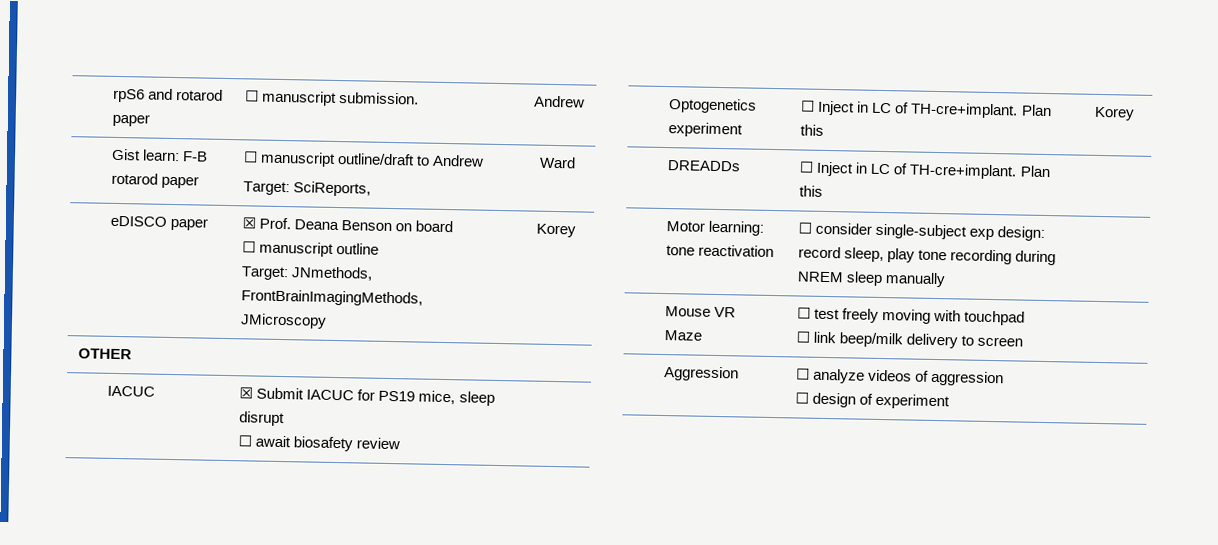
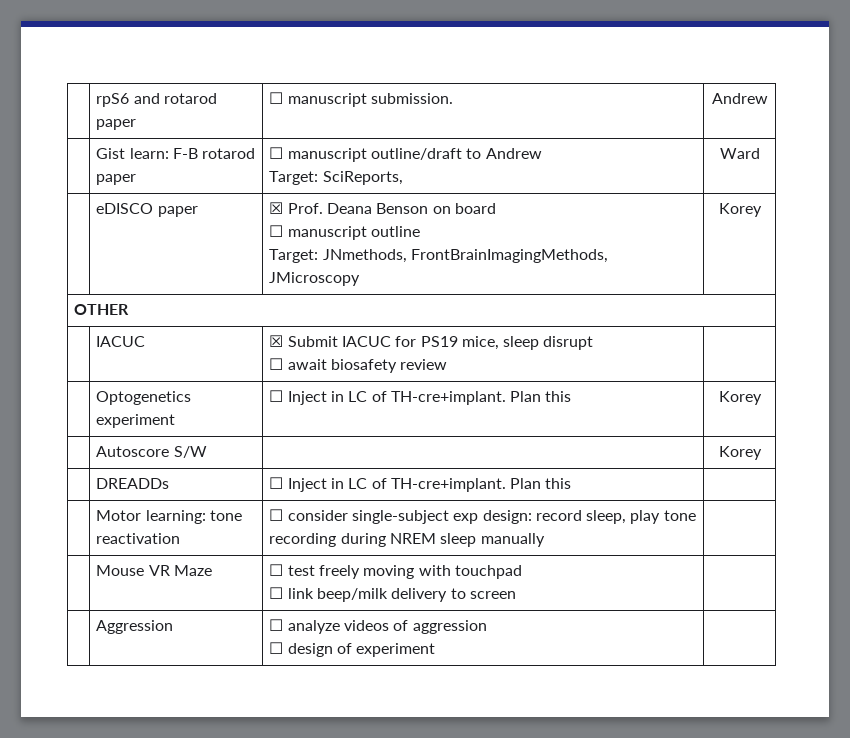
(1135, 113) none -> [96,446,207,458] [718,446,762,460] // | Autoscore S/W | | Korey

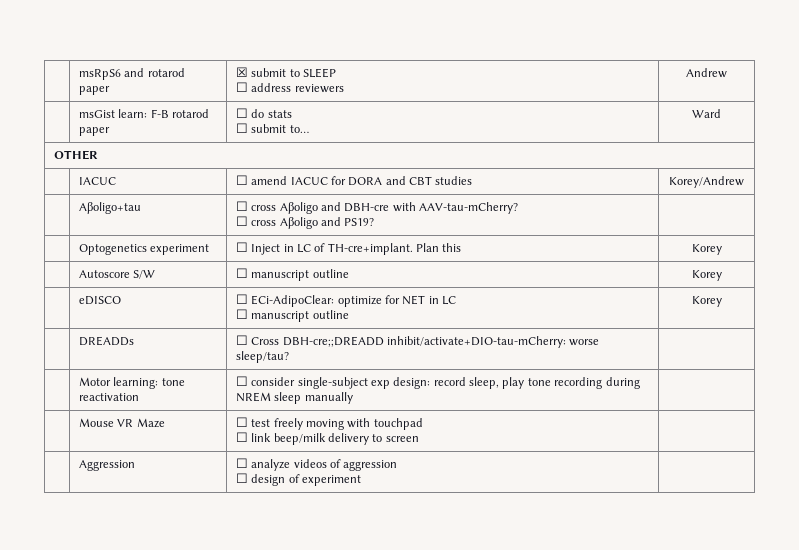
[96,93,130,107] | rpS6 -> [78,69,121,80] | msRpS6
[269,92,453,107] ☐ manuscript submission. -> [235,67,336,78] [235,82,344,93] ☒ submit to SLEEP // ☐ address reviewers
[96,148,126,159] Gist -> [78,110,115,118] msGist
[287,148,542,162] [269,171,403,185] [719,148,760,159] [96,203,198,217] [269,202,496,214] [269,225,420,240] [269,249,608,263] [269,272,361,286] [718,203,762,217] [74,304,130,315] [96,336,146,347] [269,335,594,350] [269,358,448,373] manuscript outline/draft to Andrew // Target: SciReports, | Ward // | eDISCO paper | ☒ Prof. Deana Benson on board // ☐ manuscript outline // Target: JNmethods, FrontBrainImagingMethods, JMicroscopy | Korey // OTHER // | IACUC | ☒ Submit IACUC for PS19 mice, sleep disrupt // ☐ await biosafety review -> [251,109,292,118] [235,123,309,133] [692,109,721,118] [53,150,98,160] [78,177,116,185] [235,175,473,186] [669,176,744,188] [78,202,141,214] [235,201,519,214] [235,216,375,229] do stats // ☐ submit to… | Ward // OTHER // | IACUC | ☐ amend IACUC for DORA and CBT studies | Korey/Andrew // | Aβoligo+tau | ☐ cross Aβoligo and DBH-cre with AAV-tau-mCherry? // ☐ cross Aβoligo and PS19?
[718,446,762,460] [96,478,170,489] [269,477,572,492] | Korey // | DREADDs | ☐ Inject in LC of TH-cre+implant. Plan this -> [235,268,349,281] [691,270,722,281] [78,296,121,305] [235,294,457,307] [235,309,349,322] [691,296,722,307] [78,336,134,346] [235,335,600,348] [235,351,289,363] ☐ manuscript outline | Korey // | eDISCO | ☐ ECi-AdipoClear: optimize for NET in LC // ☐ manuscript outline | Korey // | DREADDs | ☐ Cross DBH-cre;;DREADD inhibit/activate+DIO-tau-mCherry: worse sleep/tau?

